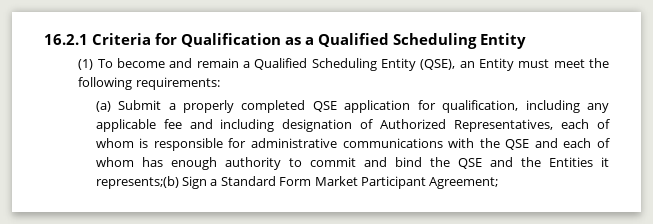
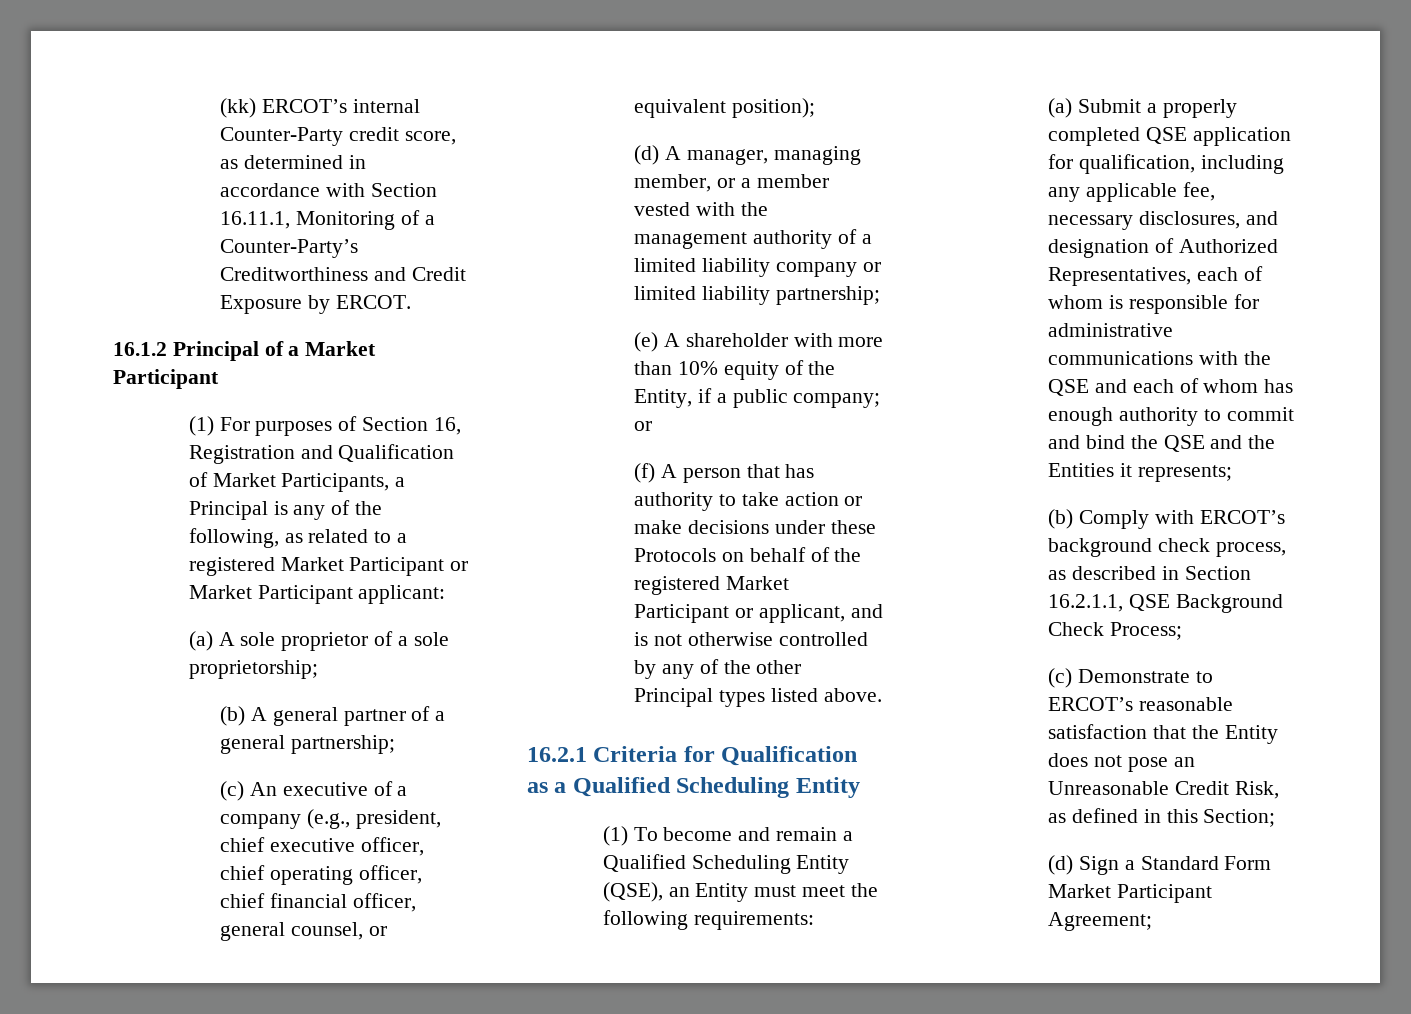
(44, 39) none -> [220,98,420,118] [220,127,456,146] [220,155,366,169] [220,183,437,197] [220,210,435,230] [220,239,359,258] [220,267,466,281] [220,295,411,314] [113,341,377,361] [113,369,219,389] [188,416,461,436] [188,444,455,464] [188,472,406,492] [188,500,382,520] [188,528,407,548] [188,557,469,576] [188,585,446,604] [188,631,449,651] [188,660,318,679] [220,706,446,726] [220,735,395,754] [220,781,408,801] [220,809,441,829] [220,837,424,856] [220,865,422,885] [220,893,416,912] [220,922,387,941] [634,98,815,118] [634,145,861,165] [634,174,829,192] [634,202,768,216] [634,229,872,249] [634,258,881,277] [634,286,880,305] [634,332,884,352] [634,360,836,380] [634,388,881,408] [634,421,653,431] [634,463,815,483] [634,492,863,511] [634,520,876,534] [634,547,862,562] [634,576,789,595] [634,604,883,623] [634,632,868,646] [634,659,802,679] [634,688,882,707] (kk) ERCOT’s internal Counter-Party credit score, as determined in accordance with Section 16.11.1, Monitoring of a Counter-Party’s Creditworthiness and Credit Exposure by ERCOT. // 16.1.2 Principal of a Market Participant // (1) For purposes of Section 16, Registration and Qualification of Market Participants, a Principal is any of the following, as related to a registered Market Participant or Market Participant applicant: // (a) A sole proprietor of a sole proprietorship; // (b) A general partner of a general partnership; // (c) An executive of a company (e.g., president, chief executive officer, chief operating officer, chief financial officer, general counsel, or equivalent position); // (d) A manager, managing member, or a member vested with the management authority of a limited liability company or limited liability partnership; // (e) A shareholder with more than 10% equity of the Entity, if a public company; or // (f) A person that has authority to take action or make decisions under these Protocols on behalf of the registered Market Participant or applicant, and is not otherwise controlled by any of the other Principal types listed above. //
[163,119,275,132] fee and including -> [1182,182,1215,201] [1048,211,1278,230] fee, necessary disclosures, and
[95,176,179,189] represents;(b) -> [1137,465,1232,482] [1048,509,1285,529] [1048,538,1286,557] [1048,566,1251,580] [1048,594,1283,613] [1048,622,1182,640] [1048,668,1213,688] [1048,697,1233,711] [1048,724,1278,744] [1048,753,1195,772] [1048,781,1279,799] [1048,808,1276,827] [1048,855,1074,875] represents; // (b) Comply with ERCOT’s background check process, as described in Section 16.2.1.1, QSE Background Check Process; // (c) Demonstrate to ERCOT’s reasonable satisfaction that the Entity does not pose an Unreasonable Credit Risk, as defined in this Section; // (d)

